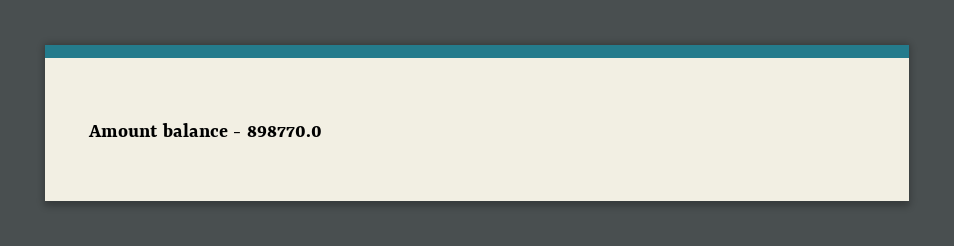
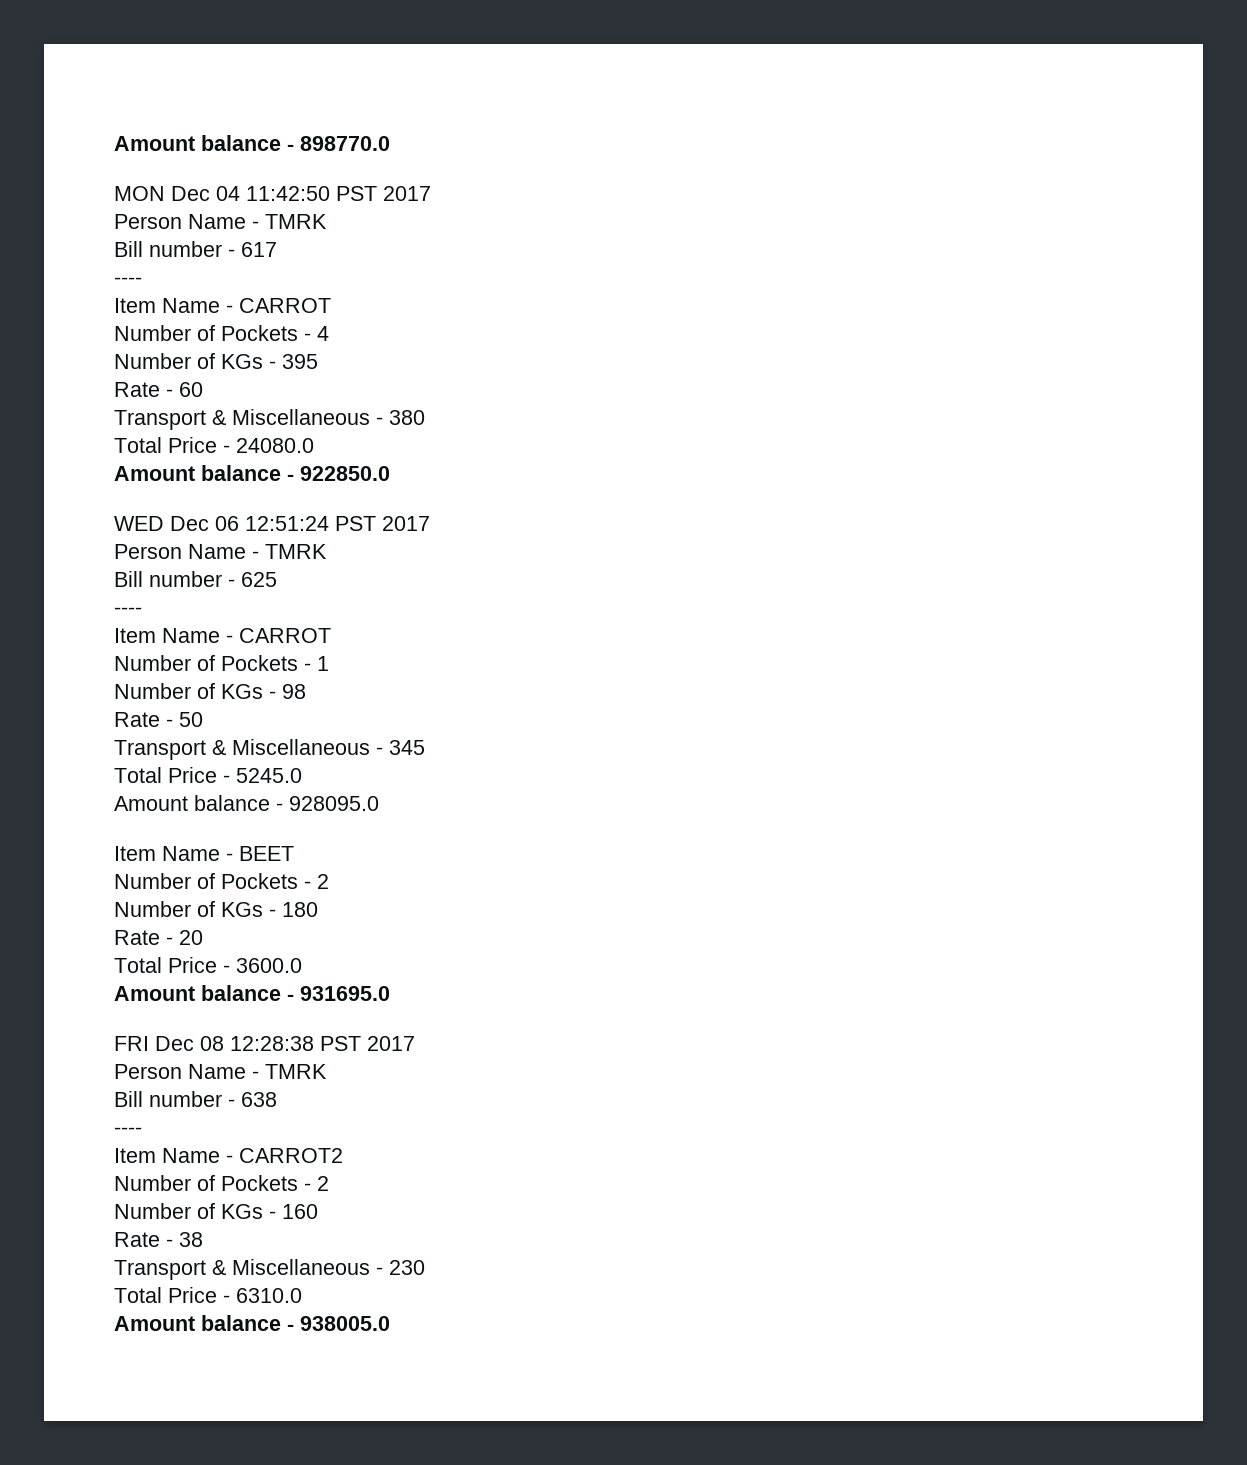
(323, 131) none -> [114,186,431,201] [114,214,327,229] [114,241,277,257] [114,277,142,285] [114,298,331,313] [114,325,329,341] [114,353,318,369] [114,382,203,397] [114,409,425,430] [114,437,314,453] [114,465,390,481] [114,516,430,531] [114,544,327,559] [114,571,277,587] [114,607,142,615] [114,628,331,643] [114,655,329,671] [114,683,306,699] [114,712,203,727] [114,739,425,760] [114,767,302,783] [114,795,379,811] [114,846,294,861] [114,873,329,889] [114,901,318,917] [114,930,203,945] [114,957,302,973] [114,985,390,1001] [114,1036,415,1051] [114,1064,327,1079] [114,1091,277,1107] [114,1127,142,1135] [114,1148,343,1163] [114,1175,329,1191] [114,1203,318,1219] [114,1232,203,1247] [114,1259,425,1280] [114,1287,302,1303] [114,1315,390,1331] // MON Dec 04 11:42:50 PST 2017 // Person Name - TMRK // Bill number - 617 // ---- // Item Name - CARROT // Number of Pockets - 4 // Number of KGs - 395 // Rate - 60 // Transport & Miscellaneous - 380 // Total Price - 24080.0 // Amount balance - 922850.0 // WED Dec 06 12:51:24 PST 2017 // Person Name - TMRK // Bill number - 625 // ---- // Item Name - CARROT // Number of Pockets - 1 // Number of KGs - 98 // Rate - 50 // Transport & Miscellaneous - 345 // Total Price - 5245.0 // Amount balance - 928095.0 // Item Name - BEET // Number of Pockets - 2 // Number of KGs - 180 // Rate - 20 // Total Price - 3600.0 // Amount balance - 931695.0 // FRI Dec 08 12:28:38 PST 2017 // Person Name - TMRK // Bill number - 638 // ---- // Item Name - CARROT2 // Number of Pockets - 2 // Number of KGs - 160 // Rate - 38 // Transport & Miscellaneous - 230 // Total Price - 6310.0 // Amount balance - 938005.0

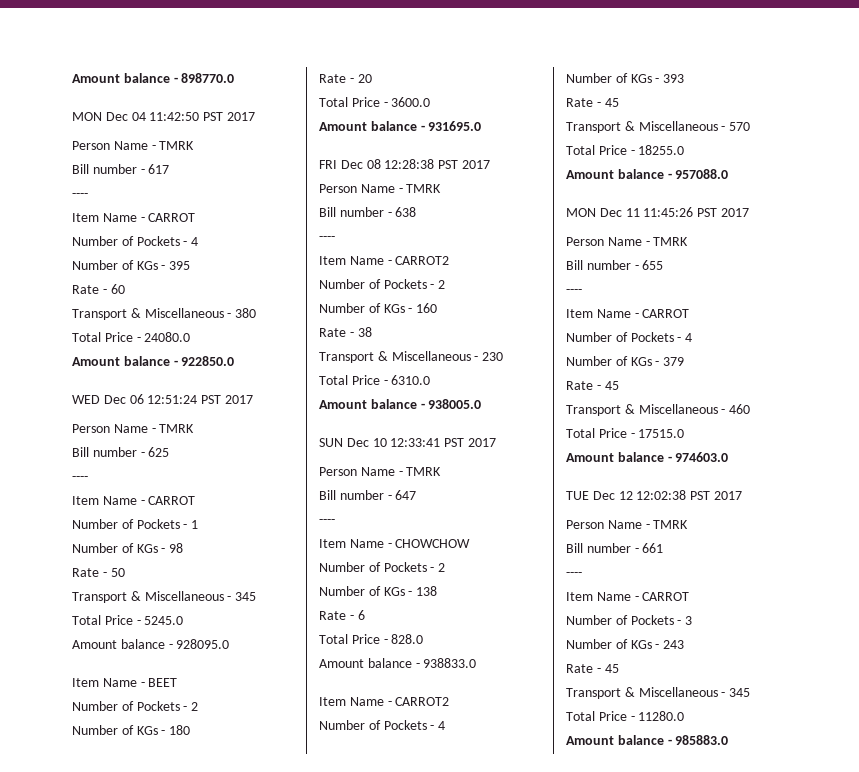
(390, 1323) none -> [319,438,496,447] [319,467,442,476] [319,490,417,500] [319,519,335,524] [319,539,471,548] [319,562,446,572] [319,586,438,596] [319,610,365,620] [319,634,424,644] [319,658,477,668] [319,697,450,706] [319,720,446,730] [566,73,685,83] [566,98,619,107] [566,121,751,133] [566,145,685,155] [566,169,729,179] [566,207,749,217] [566,237,689,246] [566,260,664,270] [566,289,582,294] [566,309,690,318] [566,332,693,342] [566,356,685,366] [566,381,619,390] [566,404,751,416] [566,428,685,438] [566,452,729,462] [566,490,742,500] [566,520,689,529] [566,543,664,553] [566,572,582,577] [566,592,690,601] [566,615,693,625] [566,639,685,649] [566,664,619,673] [566,687,751,699] [566,711,685,721] [566,735,729,745] // SUN Dec 10 12:33:41 PST 2017 // Person Name - TMRK // Bill number - 647 // ---- // Item Name - CHOWCHOW // Number of Pockets - 2 // Number of KGs - 138 // Rate - 6 // Total Price - 828.0 // Amount balance - 938833.0 // Item Name - CARROT2 // Number of Pockets - 4 // Number of KGs - 393 // Rate - 45 // Transport & Miscellaneous - 570 // Total Price - 18255.0 // Amount balance - 957088.0 // MON Dec 11 11:45:26 PST 2017 // Person Name - TMRK // Bill number - 655 // ---- // Item Name - CARROT // Number of Pockets - 4 // Number of KGs - 379 // Rate - 45 // Transport & Miscellaneous - 460 // Total Price - 17515.0 // Amount balance - 974603.0 // TUE Dec 12 12:02:38 PST 2017 // Person Name - TMRK // Bill number - 661 // ---- // Item Name - CARROT // Number of Pockets - 3 // Number of KGs - 243 // Rate - 45 // Transport & Miscellaneous - 345 // Total Price - 11280.0 // Amount balance - 985883.0

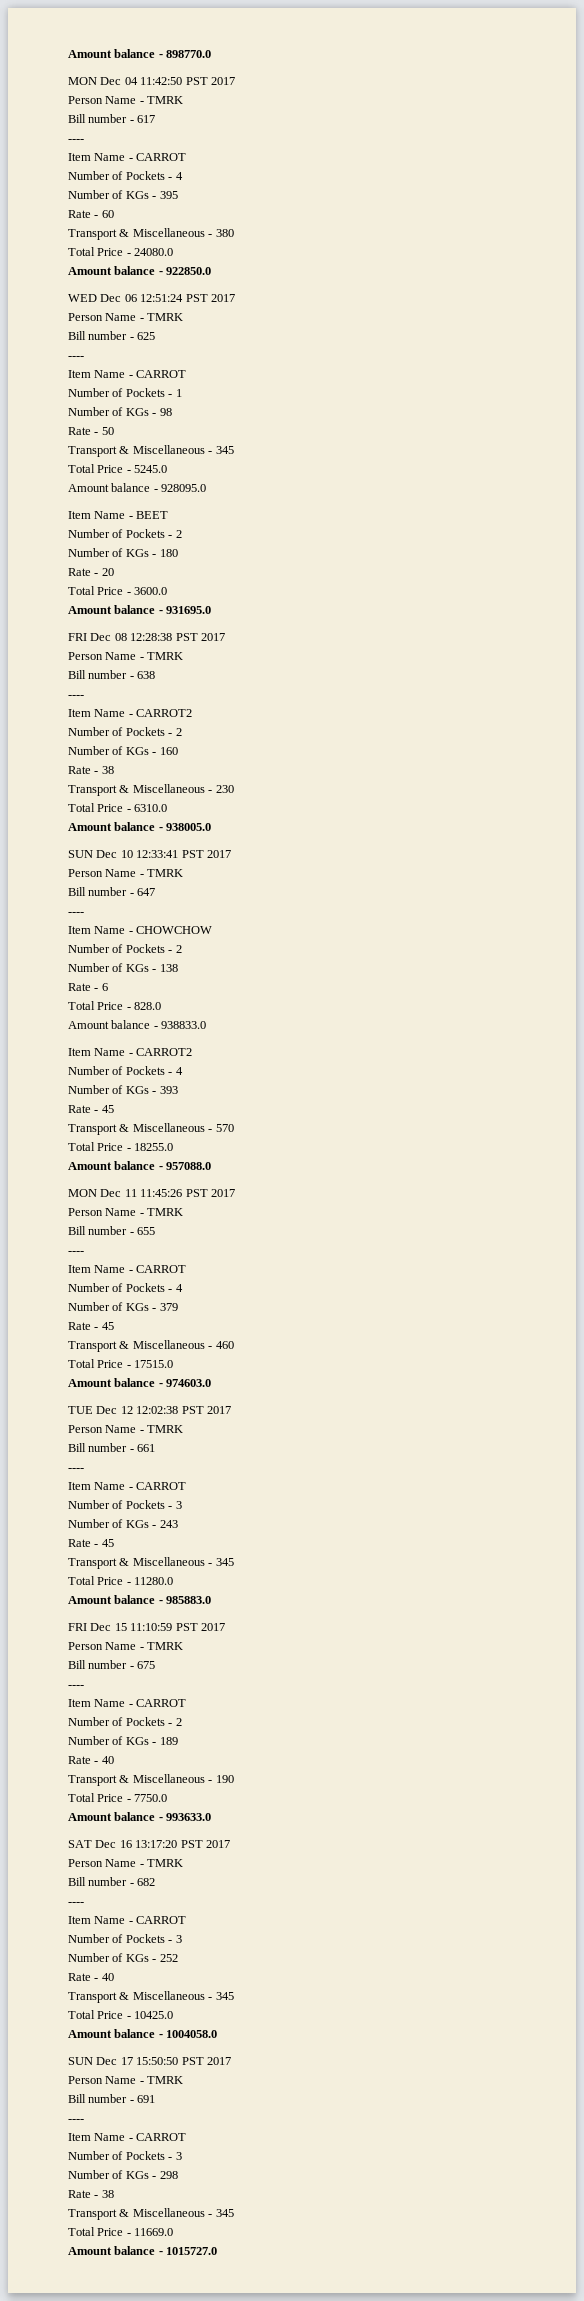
(729, 740) none -> [68,1623,225,1631] [68,1642,184,1650] [68,1660,156,1669] [68,1685,84,1688] [68,1699,187,1707] [68,1717,182,1726] [68,1736,178,1745] [68,1756,114,1764] [68,1774,234,1786] [68,1793,168,1802] [68,1812,212,1821] [68,1840,230,1848] [68,1859,184,1867] [68,1877,156,1886] [68,1902,84,1905] [68,1916,187,1924] [68,1934,182,1943] [68,1953,178,1962] [68,1973,114,1981] [68,1991,234,2003] [68,2010,174,2019] [68,2029,218,2038] [68,2057,231,2065] [68,2076,184,2084] [68,2094,156,2103] [68,2119,84,2122] [68,2133,187,2141] [68,2151,182,2160] [68,2170,178,2179] [68,2190,114,2198] [68,2208,234,2220] [68,2227,174,2236] [68,2246,218,2255] // FRI Dec 15 11:10:59 PST 2017 // Person Name - TMRK // Bill number - 675 // ---- // Item Name - CARROT // Number of Pockets - 2 // Number of KGs - 189 // Rate - 40 // Transport & Miscellaneous - 190 // Total Price - 7750.0 // Amount balance - 993633.0 // SAT Dec 16 13:17:20 PST 2017 // Person Name - TMRK // Bill number - 682 // ---- // Item Name - CARROT // Number of Pockets - 3 // Number of KGs - 252 // Rate - 40 // Transport & Miscellaneous - 345 // Total Price - 10425.0 // Amount balance - 1004058.0 // SUN Dec 17 15:50:50 PST 2017 // Person Name - TMRK // Bill number - 691 // ---- // Item Name - CARROT // Number of Pockets - 3 // Number of KGs - 298 // Rate - 38 // Transport & Miscellaneous - 345 // Total Price - 11669.0 // Amount balance - 1015727.0

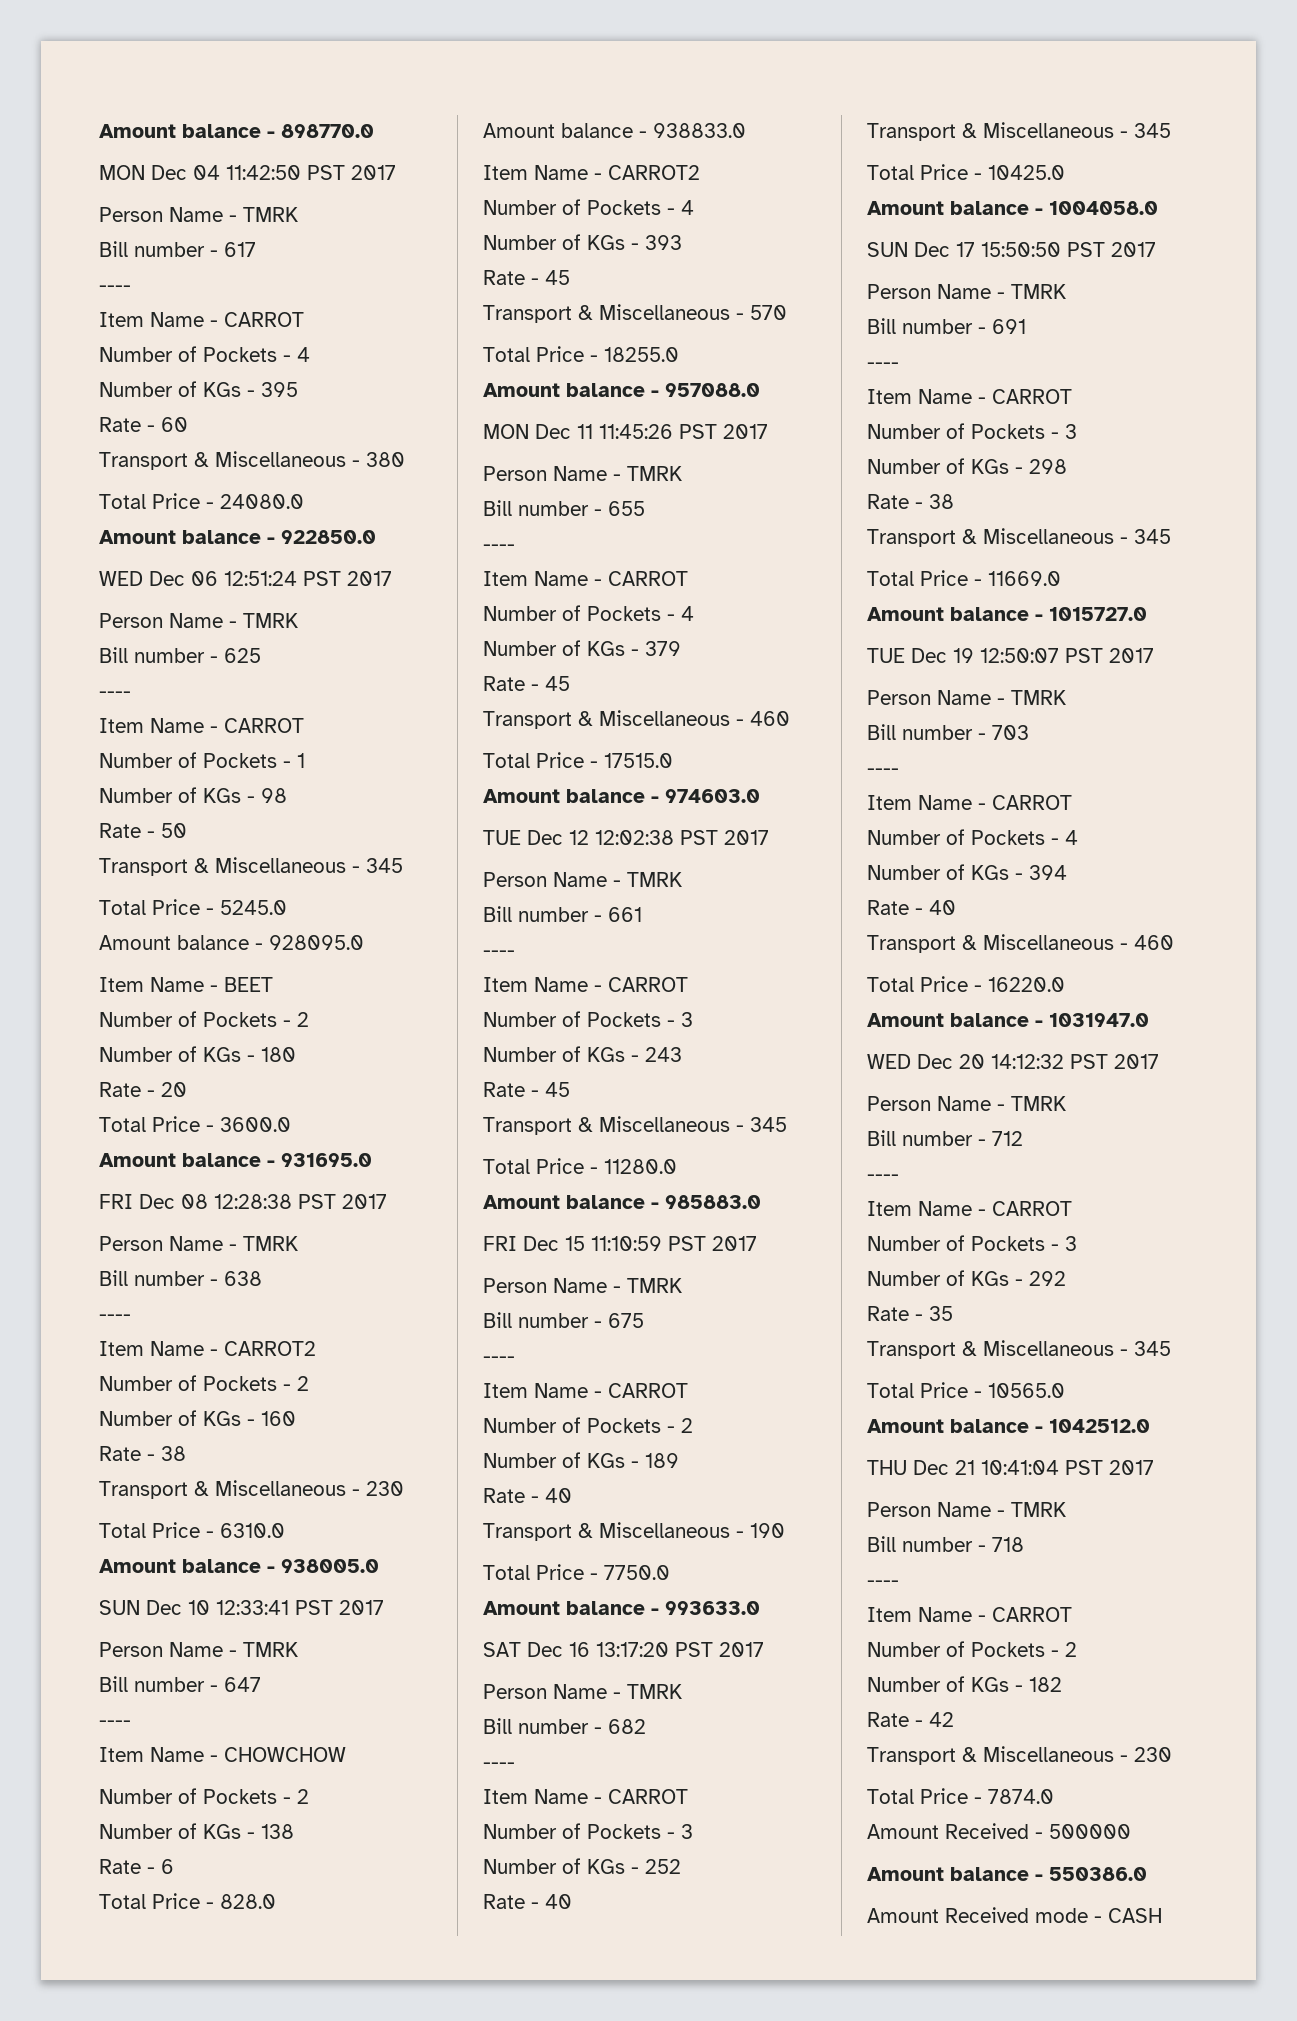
(218, 2251) none -> [867,648,1154,663] [867,690,1066,705] [867,724,1029,740] [867,768,899,775] [867,795,1072,810] [867,829,1078,845] [867,864,1067,880] [867,900,956,915] [867,934,1174,953] [867,976,1065,992] [867,1013,1149,1027] [867,1054,1159,1069] [867,1096,1066,1111] [867,1130,1023,1146] [867,1174,899,1181] [867,1201,1072,1216] [867,1235,1077,1251] [867,1270,1066,1286] [867,1306,953,1321] [867,1340,1171,1359] [867,1382,1065,1398] [867,1419,1150,1433] [867,1460,1154,1475] [867,1502,1066,1517] [867,1536,1024,1552] [867,1580,899,1587] [867,1607,1072,1622] [867,1641,1077,1657] [867,1676,1062,1692] [867,1712,954,1727] [867,1746,1172,1765] [867,1788,1054,1804] [867,1823,1131,1839] [867,1867,1147,1881] [867,1907,1162,1923] // TUE Dec 19 12:50:07 PST 2017 // Person Name - TMRK // Bill number - 703 // ---- // Item Name - CARROT // Number of Pockets - 4 // Number of KGs - 394 // Rate - 40 // Transport & Miscellaneous - 460 // Total Price - 16220.0 // Amount balance - 1031947.0 // WED Dec 20 14:12:32 PST 2017 // Person Name - TMRK // Bill number - 712 // ---- // Item Name - CARROT // Number of Pockets - 3 // Number of KGs - 292 // Rate - 35 // Transport & Miscellaneous - 345 // Total Price - 10565.0 // Amount balance - 1042512.0 // THU Dec 21 10:41:04 PST 2017 // Person Name - TMRK // Bill number - 718 // ---- // Item Name - CARROT // Number of Pockets - 2 // Number of KGs - 182 // Rate - 42 // Transport & Miscellaneous - 230 // Total Price - 7874.0 // Amount Received - 500000 // Amount balance - 550386.0 // Amount Received mode - CASH

